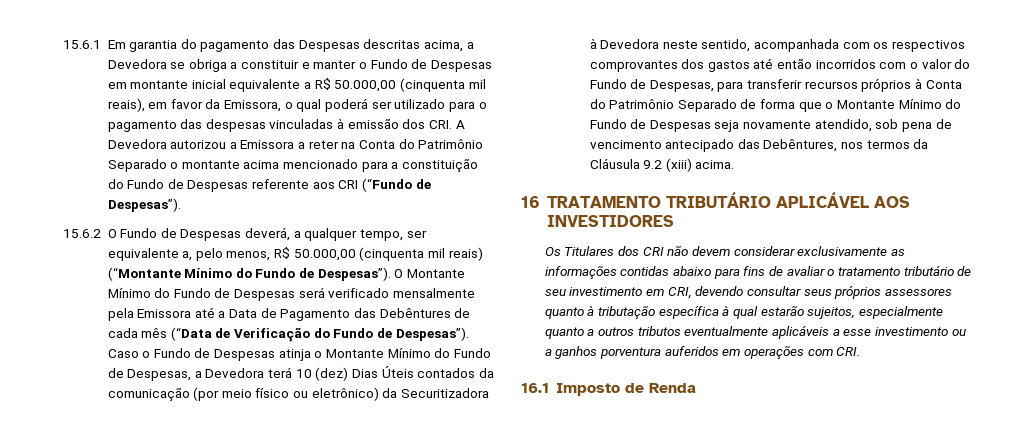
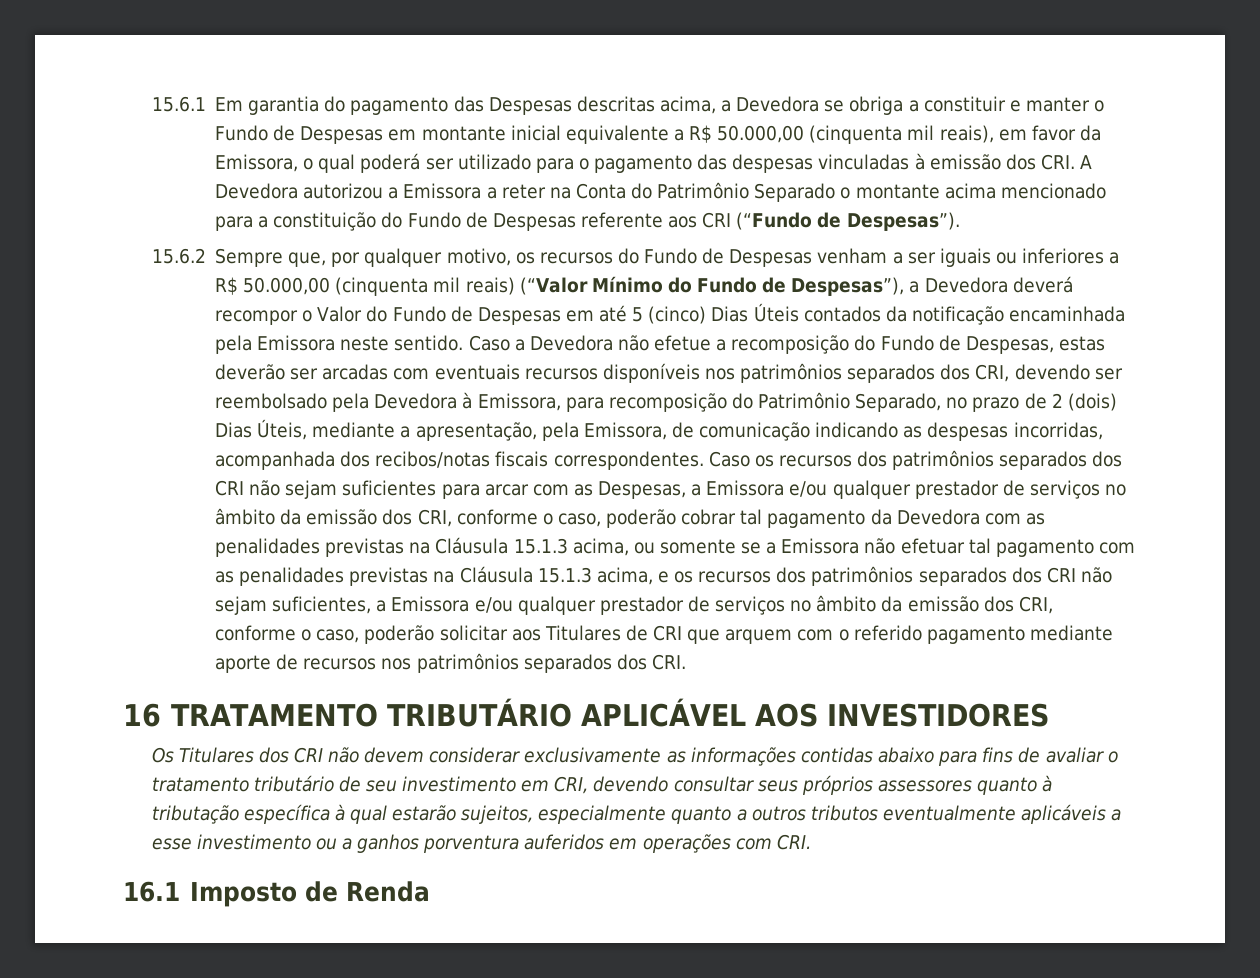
[107,227,427,241] [107,248,271,261] O Fundo de Despesas deverá, a qualquer tempo, ser equivalente a, pelo menos, -> [215,248,1120,267] Sempre que, por qualquer motivo, os recursos do Fundo de Despesas venham a ser iguais ou inferiores a
[107,267,466,281] [107,287,476,301] [107,307,471,321] [107,327,469,342] [107,348,491,361] [107,366,494,381] [107,387,490,401] [589,38,966,52] [589,58,971,72] [589,78,962,92] [589,99,962,112] [589,119,952,132] [589,139,929,152] [589,158,735,172] (“Montante Mínimo do Fundo de Despesas”). O Montante Mínimo do Fundo de Despesas será verificado mensalmente pela Emissora até a Data de Pagamento das Debêntures de cada mês (“Data de Verificação do Fundo de Despesas”). Caso o Fundo de Despesas atinja o Montante Mínimo do Fundo de Despesas, a Devedora terá 10 (dez) Dias Úteis contados da comunicação (por meio físico ou eletrônico) da Securitizadora à Devedora neste sentido, acompanhada com os respectivos comprovantes dos gastos até então incorridos com o valor do Fundo de Despesas, para transferir recursos próprios à Conta do Patrimônio Separado de forma que o Montante Mínimo do Fundo de Despesas seja novamente atendido, sob pena de vencimento antecipado das Debêntures, nos termos da Cláusula 9.2 (xiii) acima. -> [519,276,1073,296] [215,303,1126,325] [215,335,1105,354] [215,363,1123,383] [215,392,1117,412] [215,419,1103,441] [215,450,1123,470] [215,480,1127,499] [215,508,1046,528] [215,537,1136,557] [215,566,1113,586] [215,595,1053,615] [215,625,1114,644] [215,653,686,673] (“Valor Mínimo do Fundo de Despesas”), a Devedora deverá recompor o Valor do Fundo de Despesas em até 5 (cinco) Dias Úteis contados da notificação encaminhada pela Emissora neste sentido. Caso a Devedora não efetue a recomposição do Fundo de Despesas, estas deverão ser arcadas com eventuais recursos disponíveis nos patrimônios separados dos CRI, devendo ser reembolsado pela Devedora à Emissora, para recomposição do Patrimônio Separado, no prazo de 2 (dois) Dias Úteis, mediante a apresentação, pela Emissora, de comunicação indicando as despesas incorridas, acompanhada dos recibos/notas fiscais correspondentes. Caso os recursos dos patrimônios separados dos CRI não sejam suficientes para arcar com as Despesas, a Emissora e/ou qualquer prestador de serviços no âmbito da emissão dos CRI, conforme o caso, poderão cobrar tal pagamento da Devedora com as penalidades previstas na Cláusula 15.1.3 acima, ou somente se a Emissora não efetuar tal pagamento com as penalidades previstas na Cláusula 15.1.3 acima, e os recursos dos patrimônios separados dos CRI não sejam suficientes, a Emissora e/ou qualquer prestador de serviços no âmbito da emissão dos CRI, conforme o caso, poderão solicitar aos Titulares de CRI que arquem com o referido pagamento mediante aporte de recursos nos patrimônios separados dos CRI.

